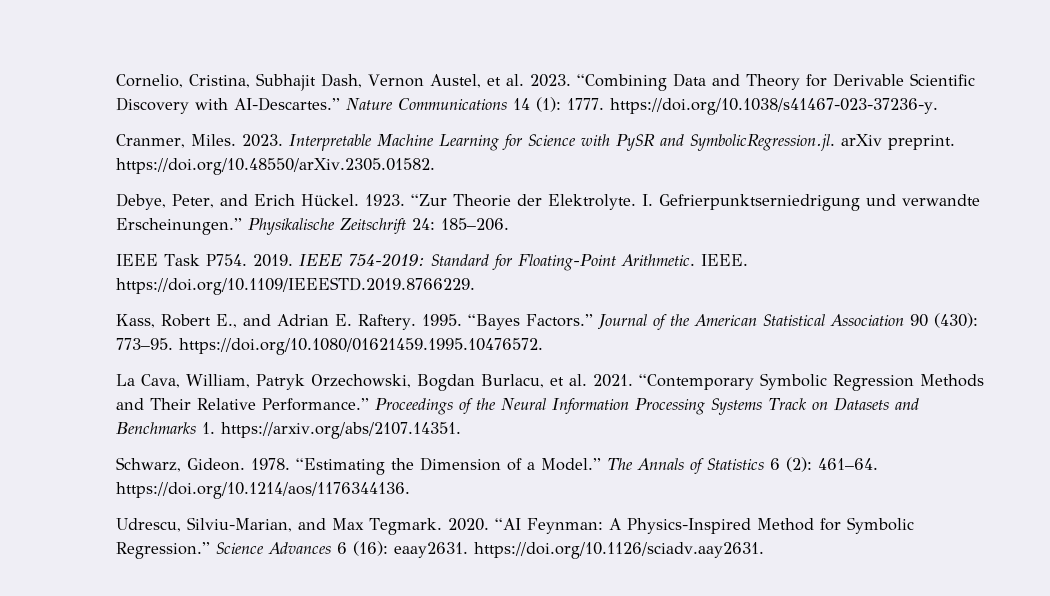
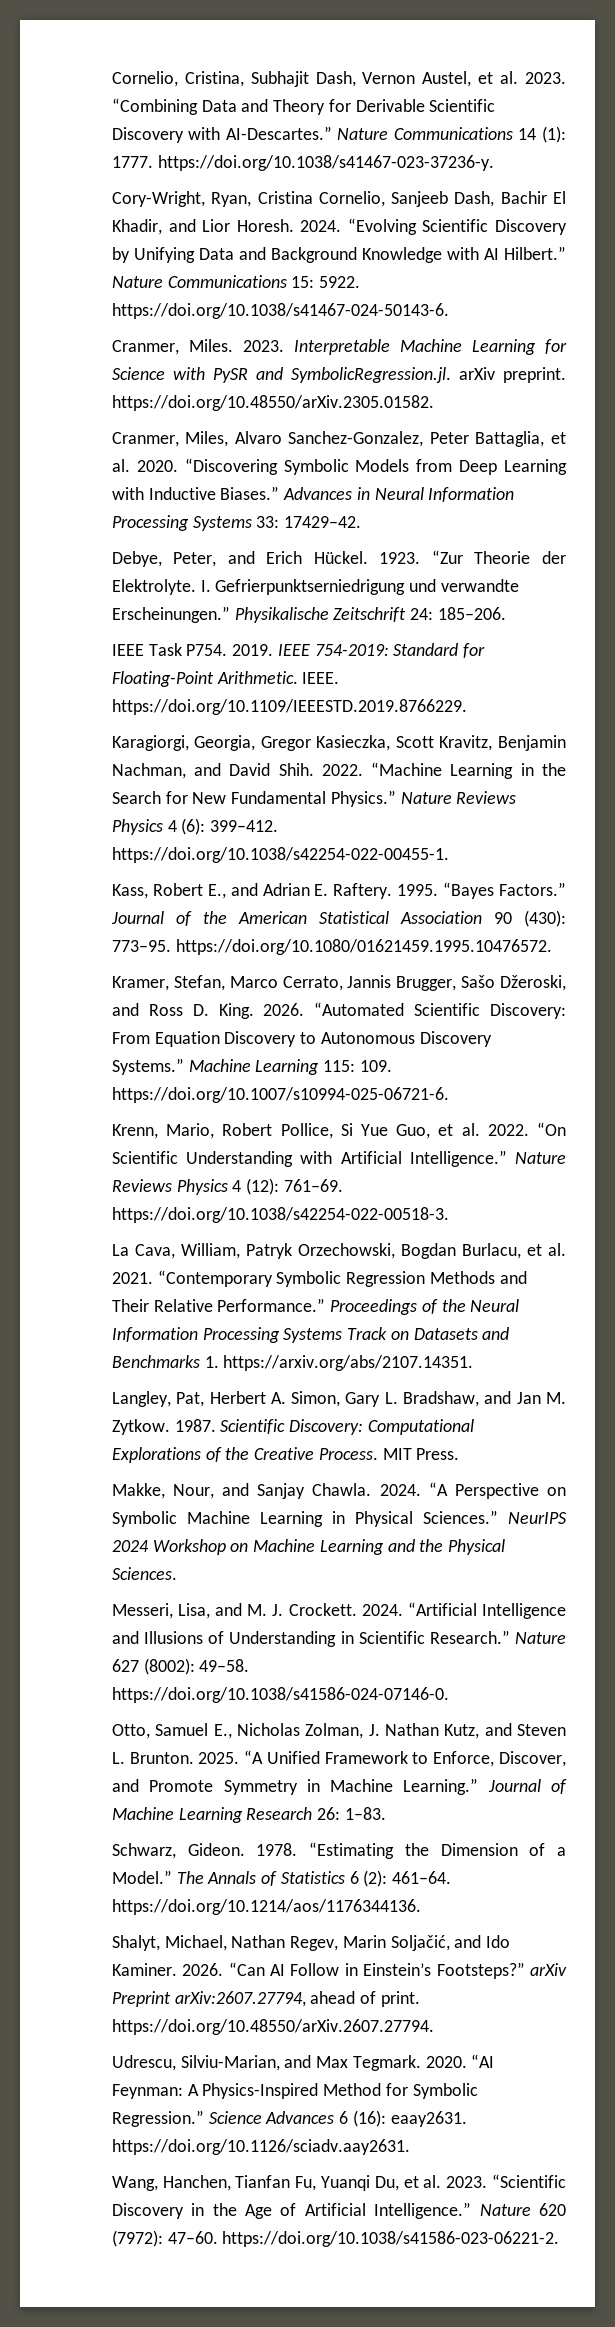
(938, 106) none -> [111,191,567,207] [111,218,568,235] [111,246,567,263] [111,275,361,288] [111,303,449,319] // Cory-Wright, Ryan, Cristina Cornelio, Sanjeeb Dash, Bachir El Khadir, and Lior Horesh. 2024. “Evolving Scientific Discovery by Unifying Data and Background Knowledge with AI Hilbert.” Nature Communications 15: 5922. https://doi.org/10.1038/s41467-024-50143-6.
(435, 166) none -> [111,431,566,447] [111,458,568,475] [111,486,515,502] [111,515,362,531] // Cranmer, Miles, Alvaro Sanchez-Gonzalez, Peter Battaglia, et al. 2020. “Discovering Symbolic Models from Deep Learning with Inductive Biases.” Advances in Neural Information Processing Systems 33: 17429–42.
(475, 286) none -> [111,735,566,751] [111,762,566,779] [111,790,517,807] [111,818,279,835] [111,847,449,863] // Karagiorgi, Georgia, Gregor Kasieczka, Scott Kravitz, Benjamin Nachman, and David Shih. 2022. “Machine Learning in the Search for New Fundamental Physics.” Nature Reviews Physics 4 (6): 399–412. https://doi.org/10.1038/s42254-022-00455-1.
(543, 346) none -> [111,975,567,991] [111,1002,566,1019] [111,1031,492,1047] [111,1058,392,1075] [111,1087,449,1103] [111,1122,566,1139] [111,1150,566,1167] [111,1178,343,1195] [111,1207,449,1223] // Kramer, Stefan, Marco Cerrato, Jannis Brugger, Sašo Džeroski, and Ross D. King. 2026. “Automated Scientific Discovery: From Equation Discovery to Autonomous Discovery Systems.” Machine Learning 115: 109. https://doi.org/10.1007/s10994-025-06721-6. // Krenn, Mario, Robert Pollice, Si Yue Guo, et al. 2022. “On Scientific Understanding with Artificial Intelligence.” Nature Reviews Physics 4 (12): 761–69. https://doi.org/10.1038/s42254-022-00518-3.
(461, 430) none -> [111,1391,567,1407] [111,1419,474,1435] [111,1447,460,1463] [111,1482,566,1499] [111,1510,567,1527] [111,1539,505,1555] [111,1567,177,1580] [111,1602,566,1619] [111,1630,566,1647] [111,1658,250,1675] [111,1687,449,1703] [111,1723,566,1739] [111,1750,567,1767] [111,1778,568,1795] [111,1807,386,1823] // Langley, Pat, Herbert A. Simon, Gary L. Bradshaw, and Jan M. Zytkow. 1987. Scientific Discovery: Computational Explorations of the Creative Process. MIT Press. // Makke, Nour, and Sanjay Chawla. 2024. “A Perspective on Symbolic Machine Learning in Physical Sciences.” NeurIPS 2024 Workshop on Machine Learning and the Physical Sciences. // Messeri, Lisa, and M. J. Crockett. 2024. “Artificial Intelligence and Illusions of Understanding in Scientific Research.” Nature 627 (8002): 49–58. https://doi.org/10.1038/s41586-024-07146-0. // Otto, Samuel E., Nicholas Zolman, J. Nathan Kutz, and Steven L. Brunton. 2025. “A Unified Framework to Enforce, Discover, and Promote Symmetry in Machine Learning.” Journal of Machine Learning Research 26: 1–83.
(410, 490) none -> [111,1935,510,1951] [111,1962,567,1979] [111,1991,420,2007] [111,2019,434,2035] // Shalyt, Michael, Nathan Regev, Marin Soljačić, and Ido Kaminer. 2026. “Can AI Follow in Einstein’s Footsteps?” arXiv Preprint arXiv:2607.27794, ahead of print. https://doi.org/10.48550/arXiv.2607.27794.
(764, 550) none -> [111,2174,566,2191] [111,2202,566,2219] [111,2230,560,2247] // Wang, Hanchen, Tianfan Fu, Yuanqi Du, et al. 2023. “Scientific Discovery in the Age of Artificial Intelligence.” Nature 620 (7972): 47–60. https://doi.org/10.1038/s41586-023-06221-2.

